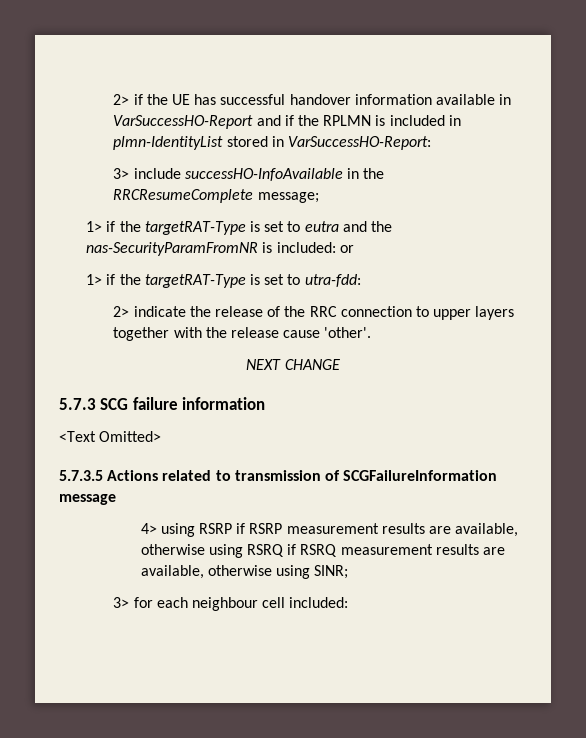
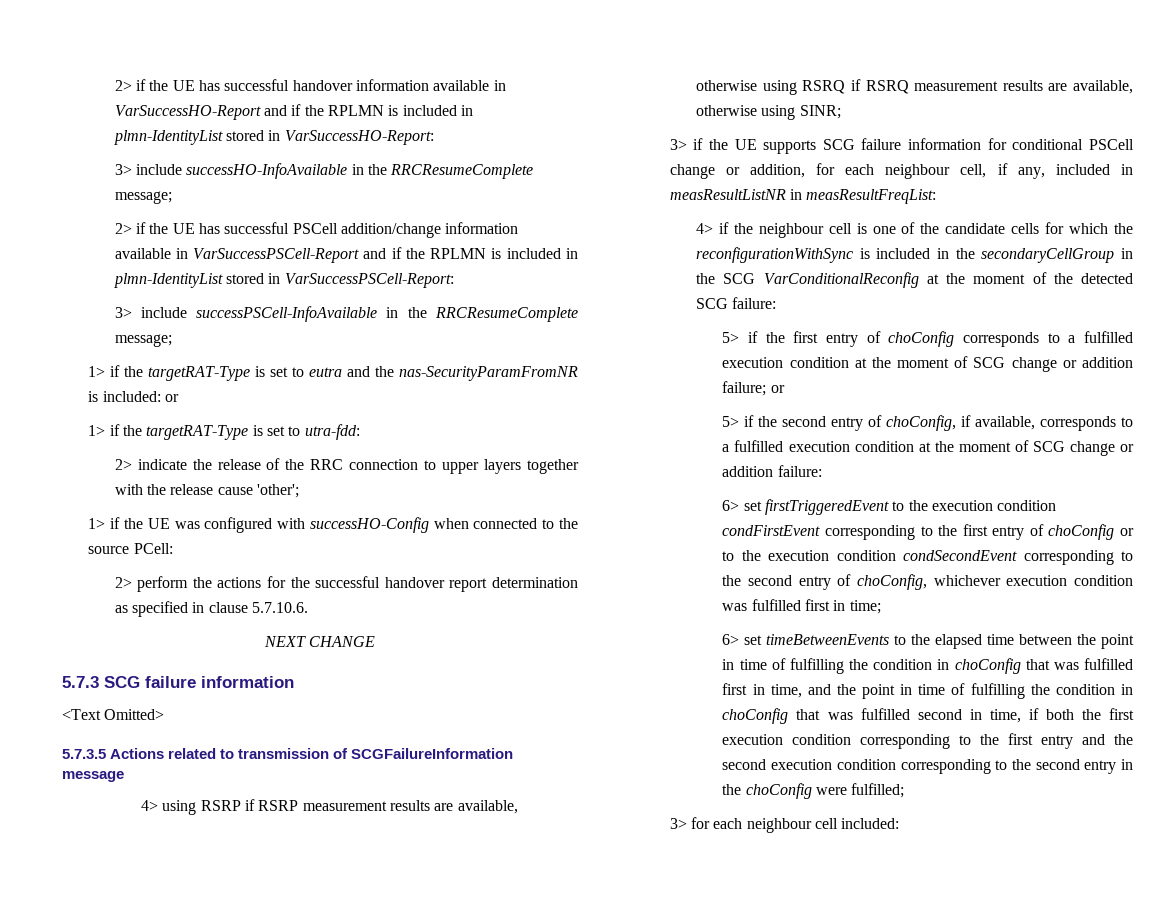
(319, 197) none -> [114,222,519,238] [114,247,579,263] [113,273,454,288] [114,306,579,322] [114,334,172,347] // 2> if the UE has successful PSCell addition/change information available in VarSuccessPSCell-Report and if the RPLMN is included in plmn-IdentityList stored in VarSuccessPSCell-Report: // 3> include successPSCell-InfoAvailable in the RRCResumeComplete message;
[324,327,372,338] 'other'. -> [256,484,299,498] [88,517,579,533] [88,543,173,554] [114,576,578,592] [114,601,308,617] 'other'; // 1> if the UE was configured with successHO-Config when connected to the source PCell: // 2> perform the actions for the successful handover report determination as specified in clause 5.7.10.6.
(349, 572) none -> [669,138,1134,154] [669,163,1133,179] [669,189,937,204] [696,222,1133,238] [696,247,1133,263] [696,272,1133,288] [696,297,777,309] [722,331,1134,347] [722,356,1133,372] [722,381,785,396] [722,415,1133,431] [722,440,1134,456] [722,465,822,477] [722,499,1057,515] [722,524,1134,540] [722,550,1133,565] [722,574,1133,590] [722,599,881,614] [722,634,1134,649] [722,658,1133,674] [722,683,1133,699] [722,708,1134,724] [722,733,1133,749] [722,759,1133,774] [722,783,905,799] // 3> if the UE supports SCG failure information for conditional PSCell change or addition, for each neighbour cell, if any, included in measResultListNR in measResultFreqList: // 4> if the neighbour cell is one of the candidate cells for which the reconfigurationWithSync is included in the secondaryCellGroup in the SCG VarConditionalReconfig at the moment of the detected SCG failure: // 5> if the first entry of choConfig corresponds to a fulfilled execution condition at the moment of SCG change or addition failure; or // 5> if the second entry of choConfig, if available, corresponds to a fulfilled execution condition at the moment of SCG change or addition failure: // 6> set firstTriggeredEvent to the execution condition condFirstEvent corresponding to the first entry of choConfig or to the execution condition condSecondEvent corresponding to the second entry of choConfig, whichever execution condition was fulfilled first in time; // 6> set timeBetweenEvents to the elapsed time between the point in time of fulfilling the condition in choConfig that was fulfilled first in time, and the point in time of fulfilling the condition in choConfig that was fulfilled second in time, if both the first execution condition corresponding to the first entry and the second execution condition corresponding to the second entry in the choConfig were fulfilled;

